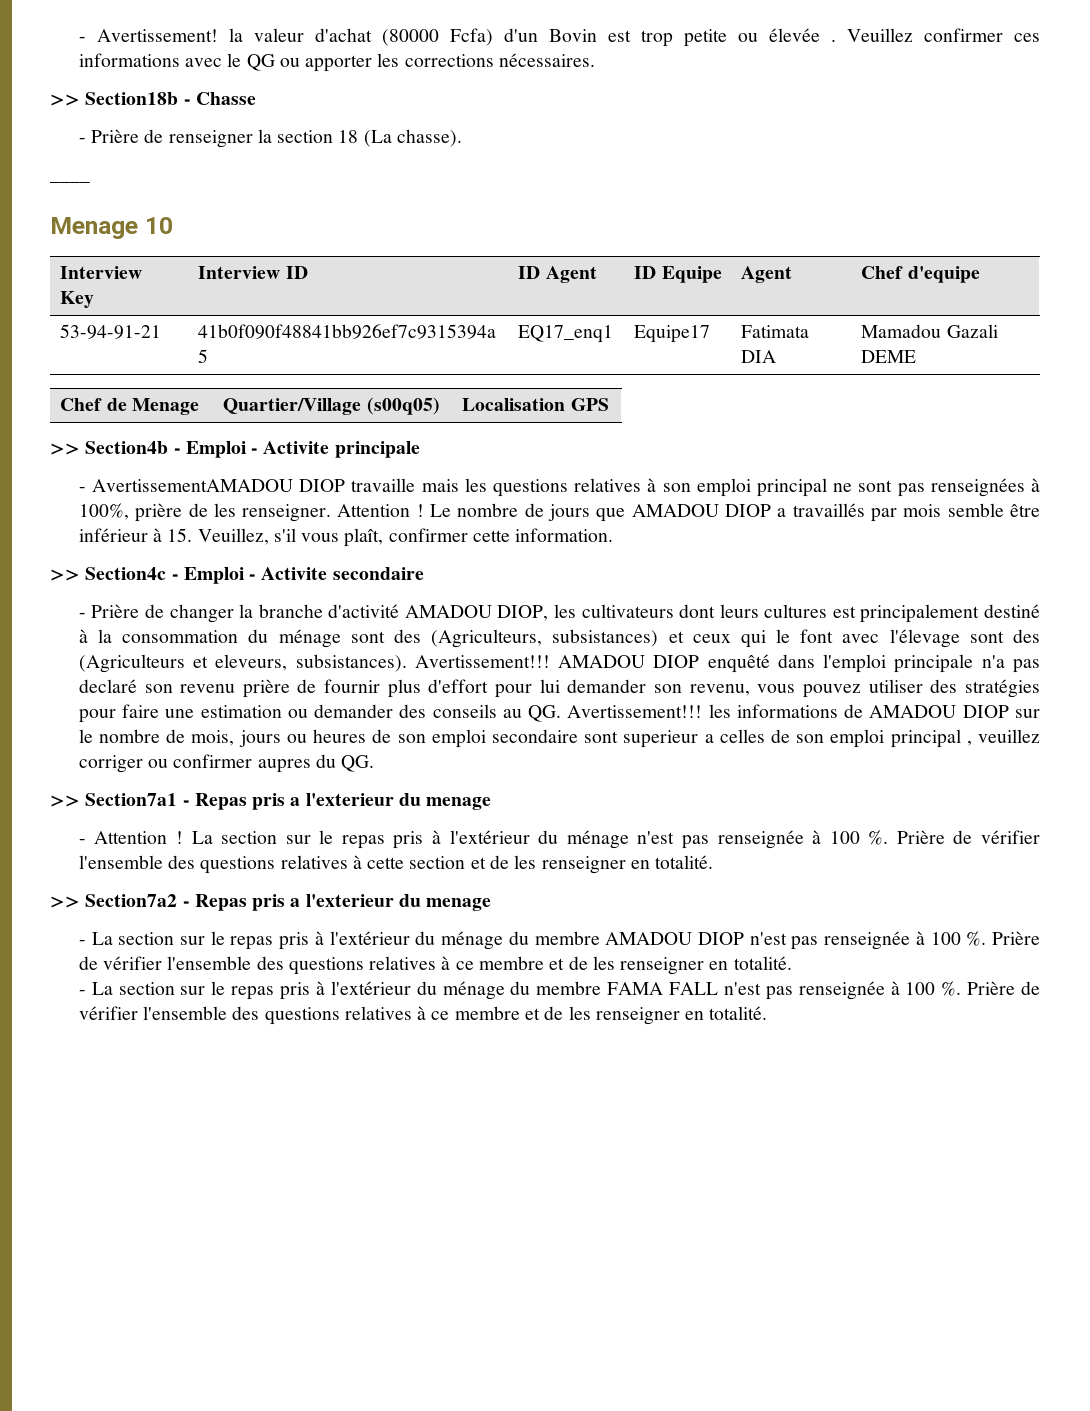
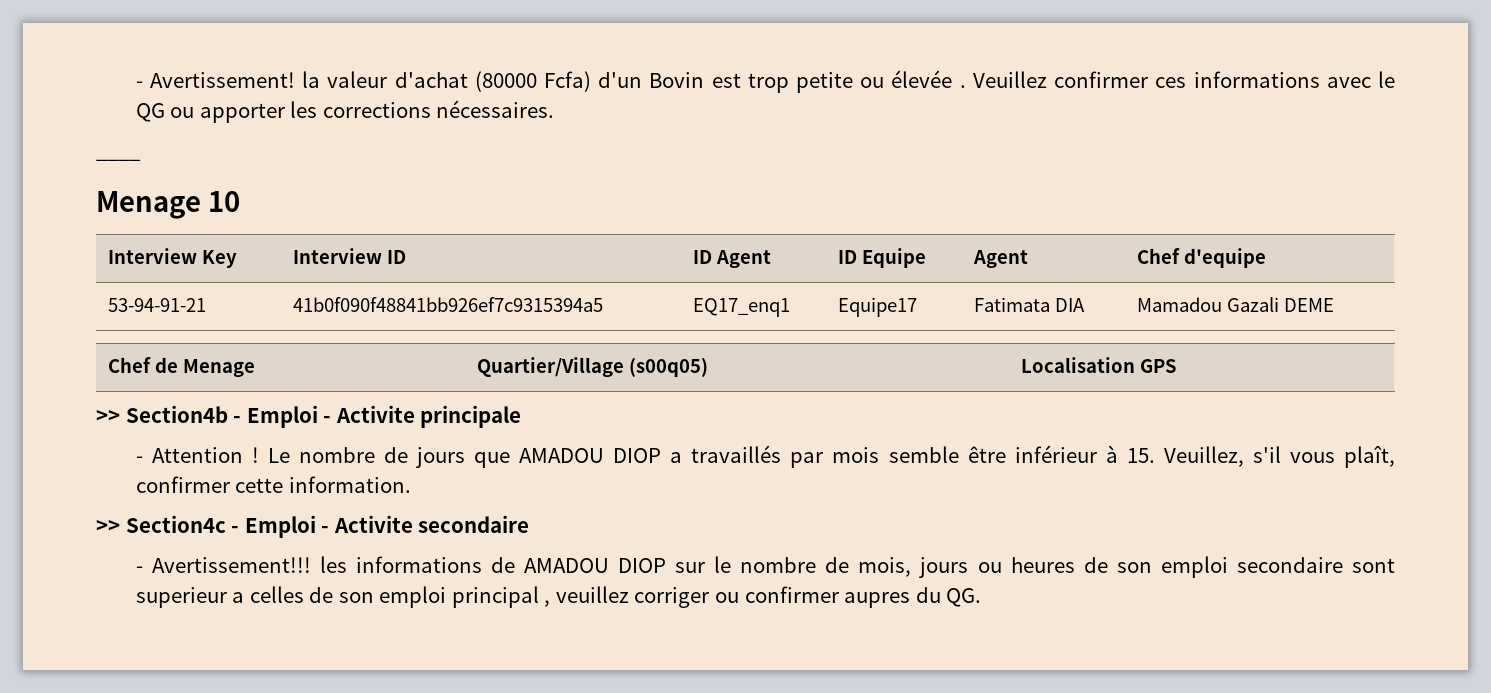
[50,92,256,106] [78,129,462,148] // >> Section18b - Chasse // - Prière de renseigner la section 18 (La chasse). -> (555, 109) none
[92,478,1040,497] [78,503,332,522] AvertissementAMADOU DIOP travaille mais les questions relatives à son emploi principal ne sont pas renseignées à 100%, prière de les renseigner. -> (143, 459) none
[91,604,1040,623] [78,629,1040,648] [78,654,1041,673] [78,679,1041,698] [78,704,562,723] Prière de changer la branche d'activité AMADOU DIOP, les cultivateurs dont leurs cultures est principalement destiné à la consommation du ménage sont des (Agriculteurs, subsistances) et ceux qui le font avec l'élevage sont des (Agriculteurs et eleveurs, subsistances). Avertissement!!! AMADOU DIOP enquêté dans l'emploi principale n'a pas declaré son revenu prière de fournir plus d'effort pour lui demander son revenu, vous pouvez utiliser des stratégies pour faire une estimation ou demander des conseils au QG. -> (143, 569) none
[50,793,492,810] [78,830,1040,849] [78,855,714,874] [50,894,492,911] [78,931,1041,950] [78,956,792,975] [78,981,1040,1000] [78,1006,768,1025] // >> Section7a1 - Repas pris a l'exterieur du menage // - Attention ! La section sur le repas pris à l'extérieur du ménage n'est pas renseignée à 100 %. Prière de vérifier l'ensemble des questions relatives à cette section et de les renseigner en totalité. // >> Section7a2 - Repas pris a l'exterieur du menage // - La section sur le repas pris à l'extérieur du ménage du membre AMADOU DIOP n'est pas renseignée à 100 %. Prière de vérifier l'ensemble des questions relatives à ce membre et de les renseigner en totalité. // - La section sur le repas pris à l'extérieur du ménage du membre FAMA FALL n'est pas renseignée à 100 %. Prière de vérifier l'ensemble des questions relatives à ce membre et de les renseigner en totalité. -> (982, 597) none

